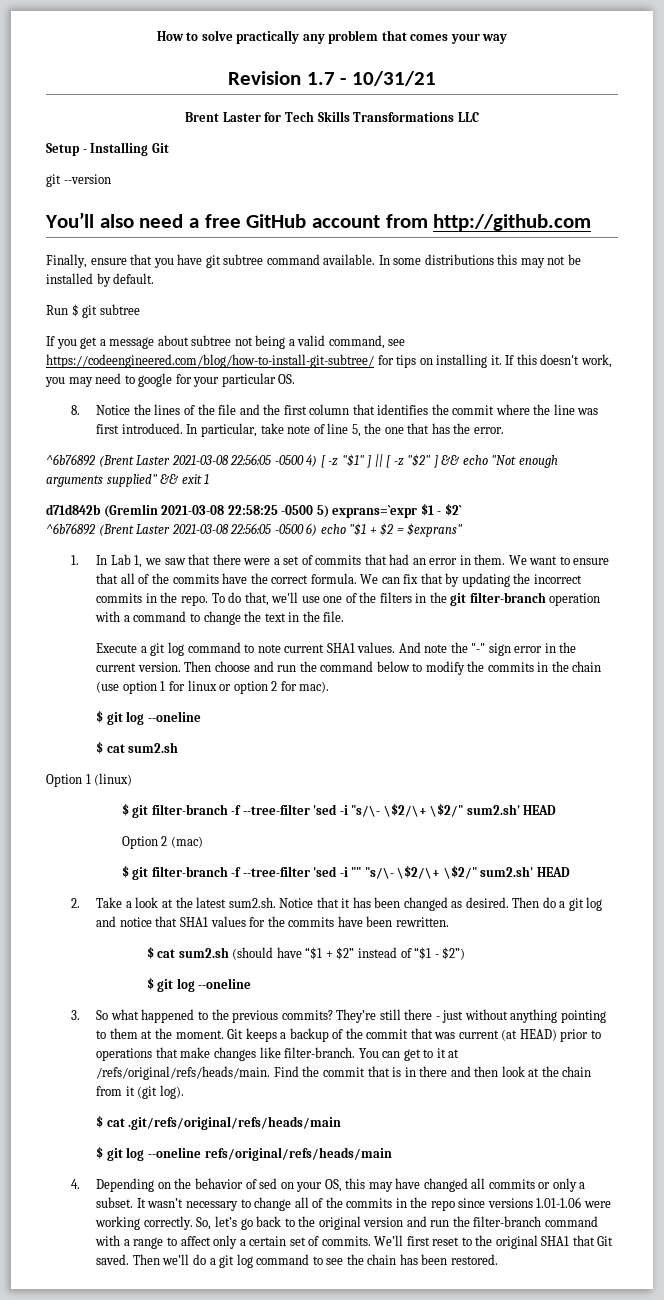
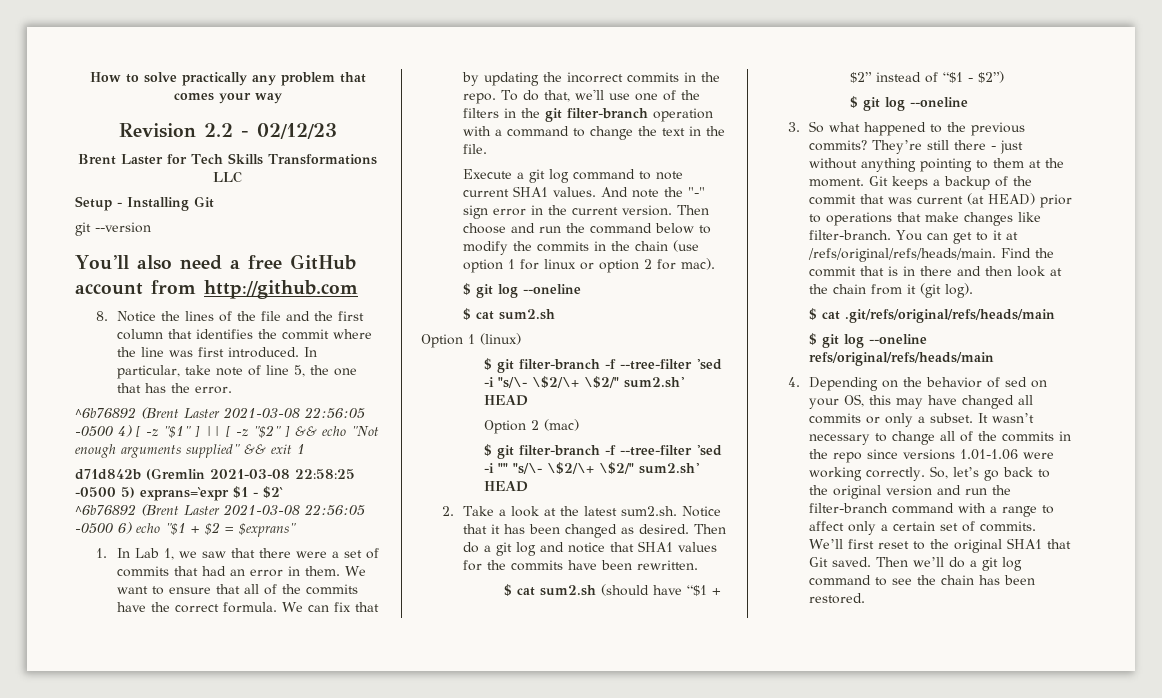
[306,71,437,86] 1.7 - 10/31/21 -> [203,123,337,139] 2.2 - 02/12/23
[46,254,581,268] [46,273,155,287] [46,304,140,318] [46,335,406,349] [46,354,612,368] [45,373,296,387] // Finally, ensure that you have git subtree command available. In some distributions this may not be installed by default. // Run $ git subtree // If you get a message about subtree not being a valid command, see https://codeengineered.com/blog/how-to-install-git-subtree/ for tips on installing it. If this doesn't work, you may need to google for your particular OS. -> (358, 289) none

